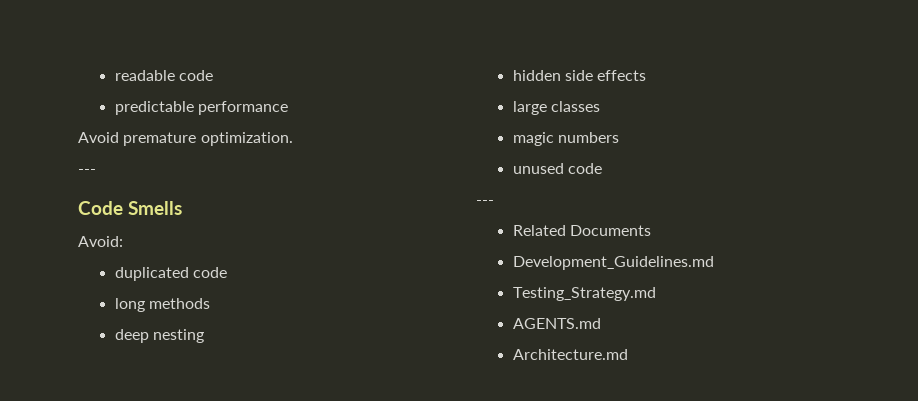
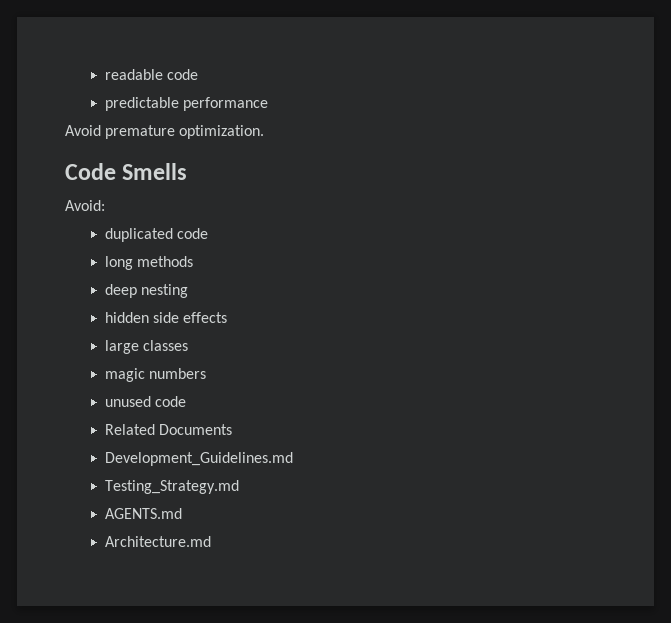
[78,169,96,174] // --- -> (265, 132) none
[476,200,494,205] // --- -> (187, 401) none

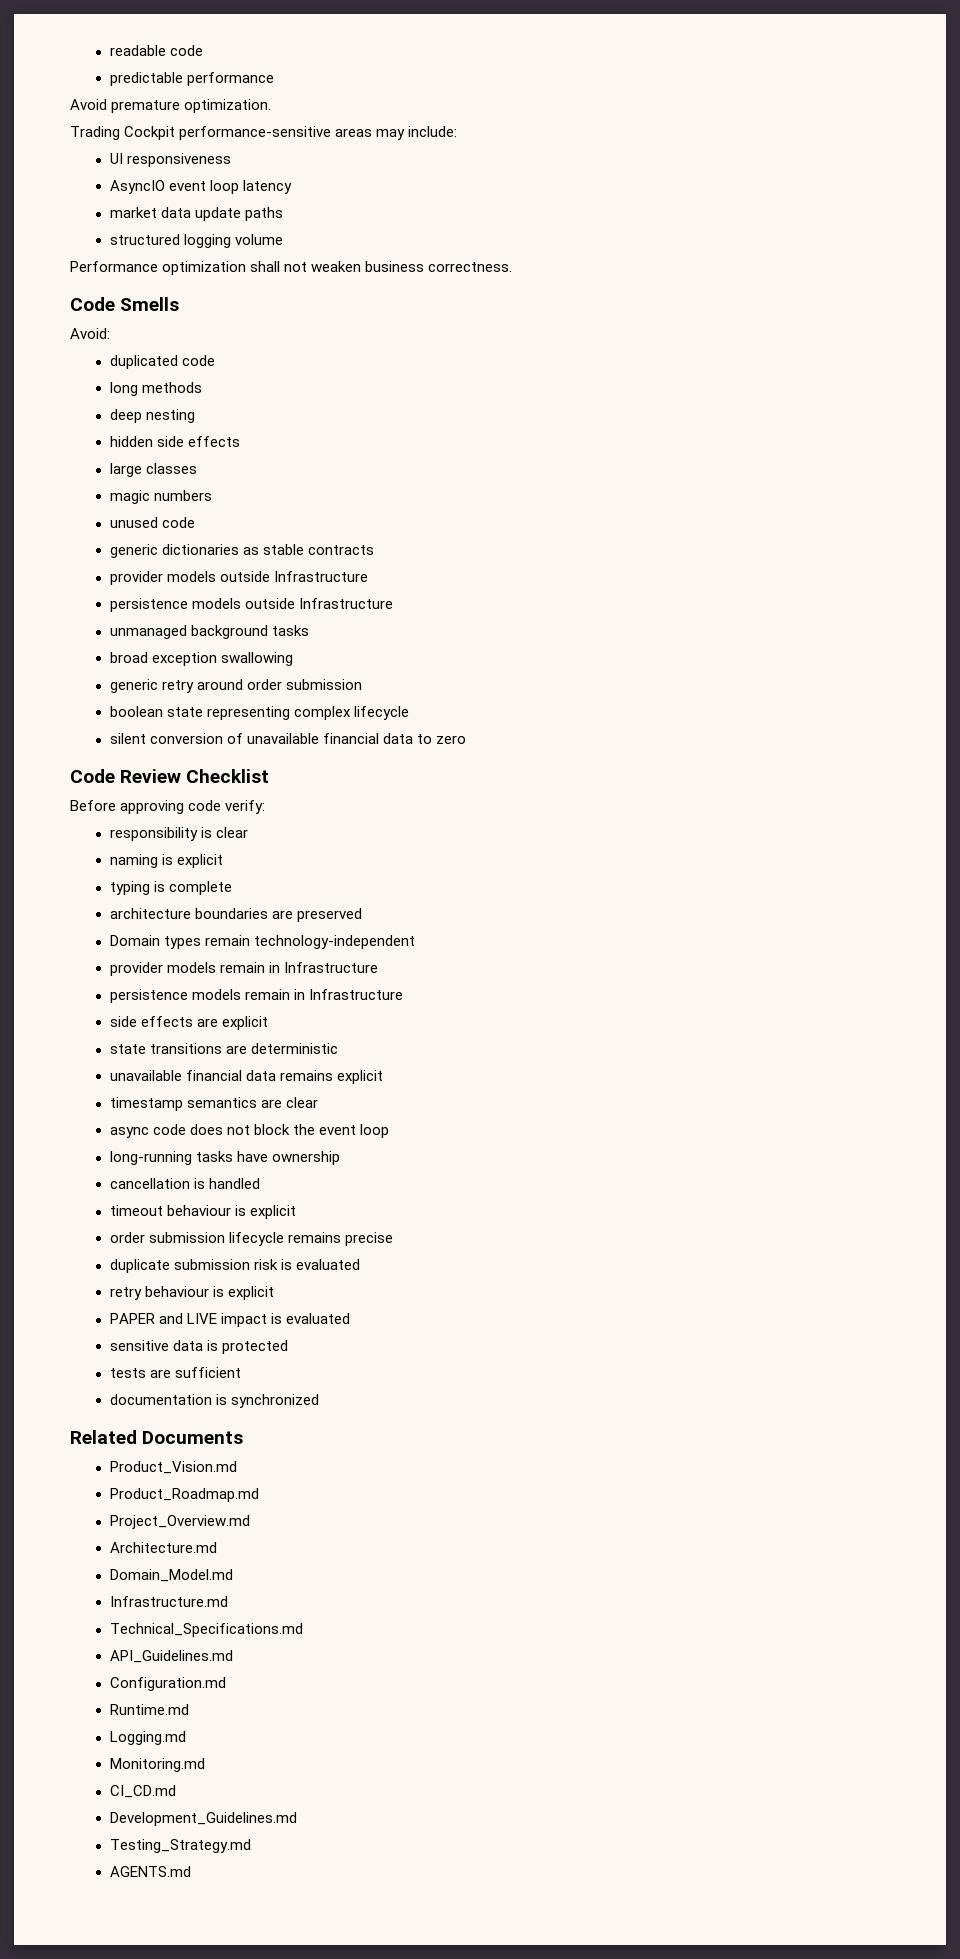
(265, 132) none -> [70,126,458,140] [109,153,231,167] [109,180,292,194] [109,207,283,221] [109,234,283,248] [70,261,513,275] // Trading Cockpit performance-sensitive areas may include: // UI responsiveness // AsyncIO event loop latency // market data update paths // structured logging volume // Performance optimization shall not weaken business correctness.
[104,424,233,435] Related Documents -> [109,544,374,558] [109,571,368,585] [109,598,393,612] [109,625,309,639] [109,652,293,666] [109,679,362,693] [109,706,409,720] [109,733,467,744] [70,769,270,783] [70,800,266,814] [109,827,248,841] [109,854,223,868] [109,881,232,895] [109,908,362,922] [109,935,415,949] [109,962,378,976] [109,989,403,1003] [109,1016,268,1030] [109,1043,338,1054] [109,1070,383,1084] [109,1097,318,1111] [109,1124,390,1138] [109,1151,340,1165] [109,1178,260,1189] [109,1205,296,1219] [109,1232,393,1246] [109,1259,360,1273] [109,1286,274,1300] [109,1313,351,1327] [109,1340,288,1354] [109,1367,241,1378] [109,1394,319,1408] [70,1430,244,1444] [109,1461,237,1474] [109,1488,259,1502] [109,1515,250,1529] [109,1542,217,1553] [109,1569,233,1582] [109,1596,228,1607] [109,1623,303,1637] [109,1650,233,1663] [109,1677,226,1691] [109,1704,189,1715] [109,1731,186,1745] [109,1758,205,1772] [109,1785,176,1798] generic dictionaries as stable contracts // provider models outside Infrastructure // persistence models outside Infrastructure // unmanaged background tasks // broad exception swallowing // generic retry around order submission // boolean state representing complex lifecycle // silent conversion of unavailable financial data to zero // Code Review Checklist // Before approving code verify: // responsibility is clear // naming is explicit // typing is complete // architecture boundaries are preserved // Domain types remain technology-independent // provider models remain in Infrastructure // persistence models remain in Infrastructure // side effects are explicit // state transitions are deterministic // unavailable financial data remains explicit // timestamp semantics are clear // async code does not block the event loop // long-running tasks have ownership // cancellation is handled // timeout behaviour is explicit // order submission lifecycle remains precise // duplicate submission risk is evaluated // retry behaviour is explicit // PAPER and LIVE impact is evaluated // sensitive data is protected // tests are sufficient // documentation is synchronized // Related Documents // Product_Vision.md // Product_Roadmap.md // Project_Overview.md // Architecture.md // Domain_Model.md // Infrastructure.md // Technical_Specifications.md // API_Guidelines.md // Configuration.md // Runtime.md // Logging.md // Monitoring.md // CI_CD.md
[104,536,211,547] // Architecture.md -> (191, 1871) none

